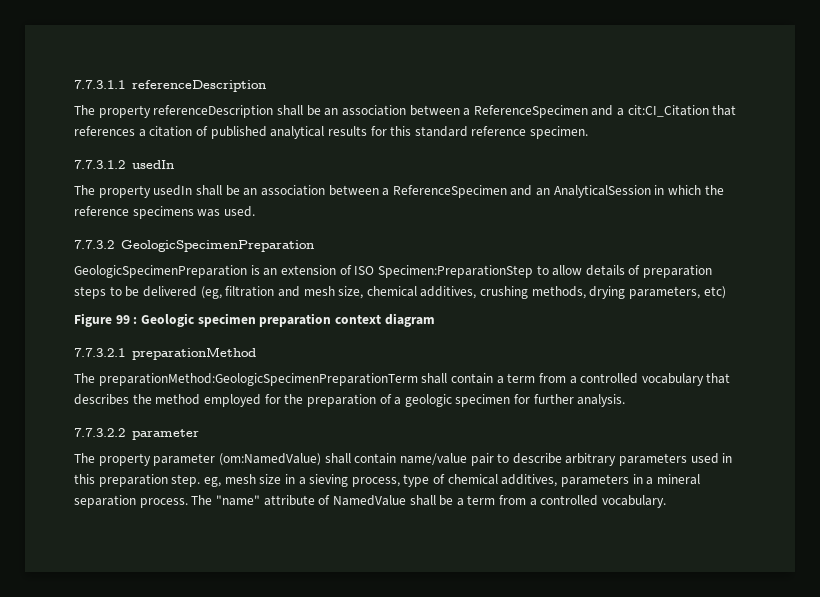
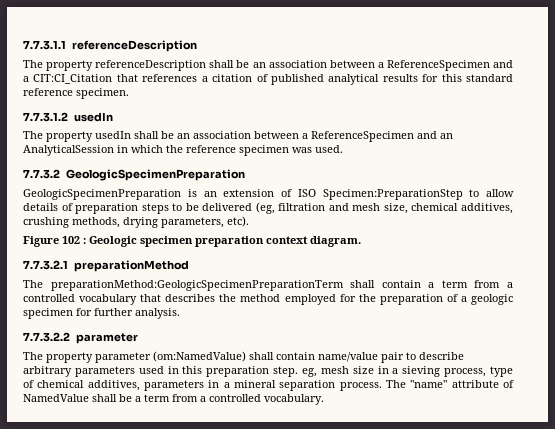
[627,105,709,117] cit:CI_Citation -> [33,74,113,84] CIT:CI_Citation
[132,206,194,219] specimens -> [239,145,289,156] specimen
[703,286,726,299] etc) -> [227,216,249,227] etc).
[115,315,130,324] 99 -> [62,236,80,244] 102
[384,313,435,327] diagram -> [310,236,361,247] diagram.

